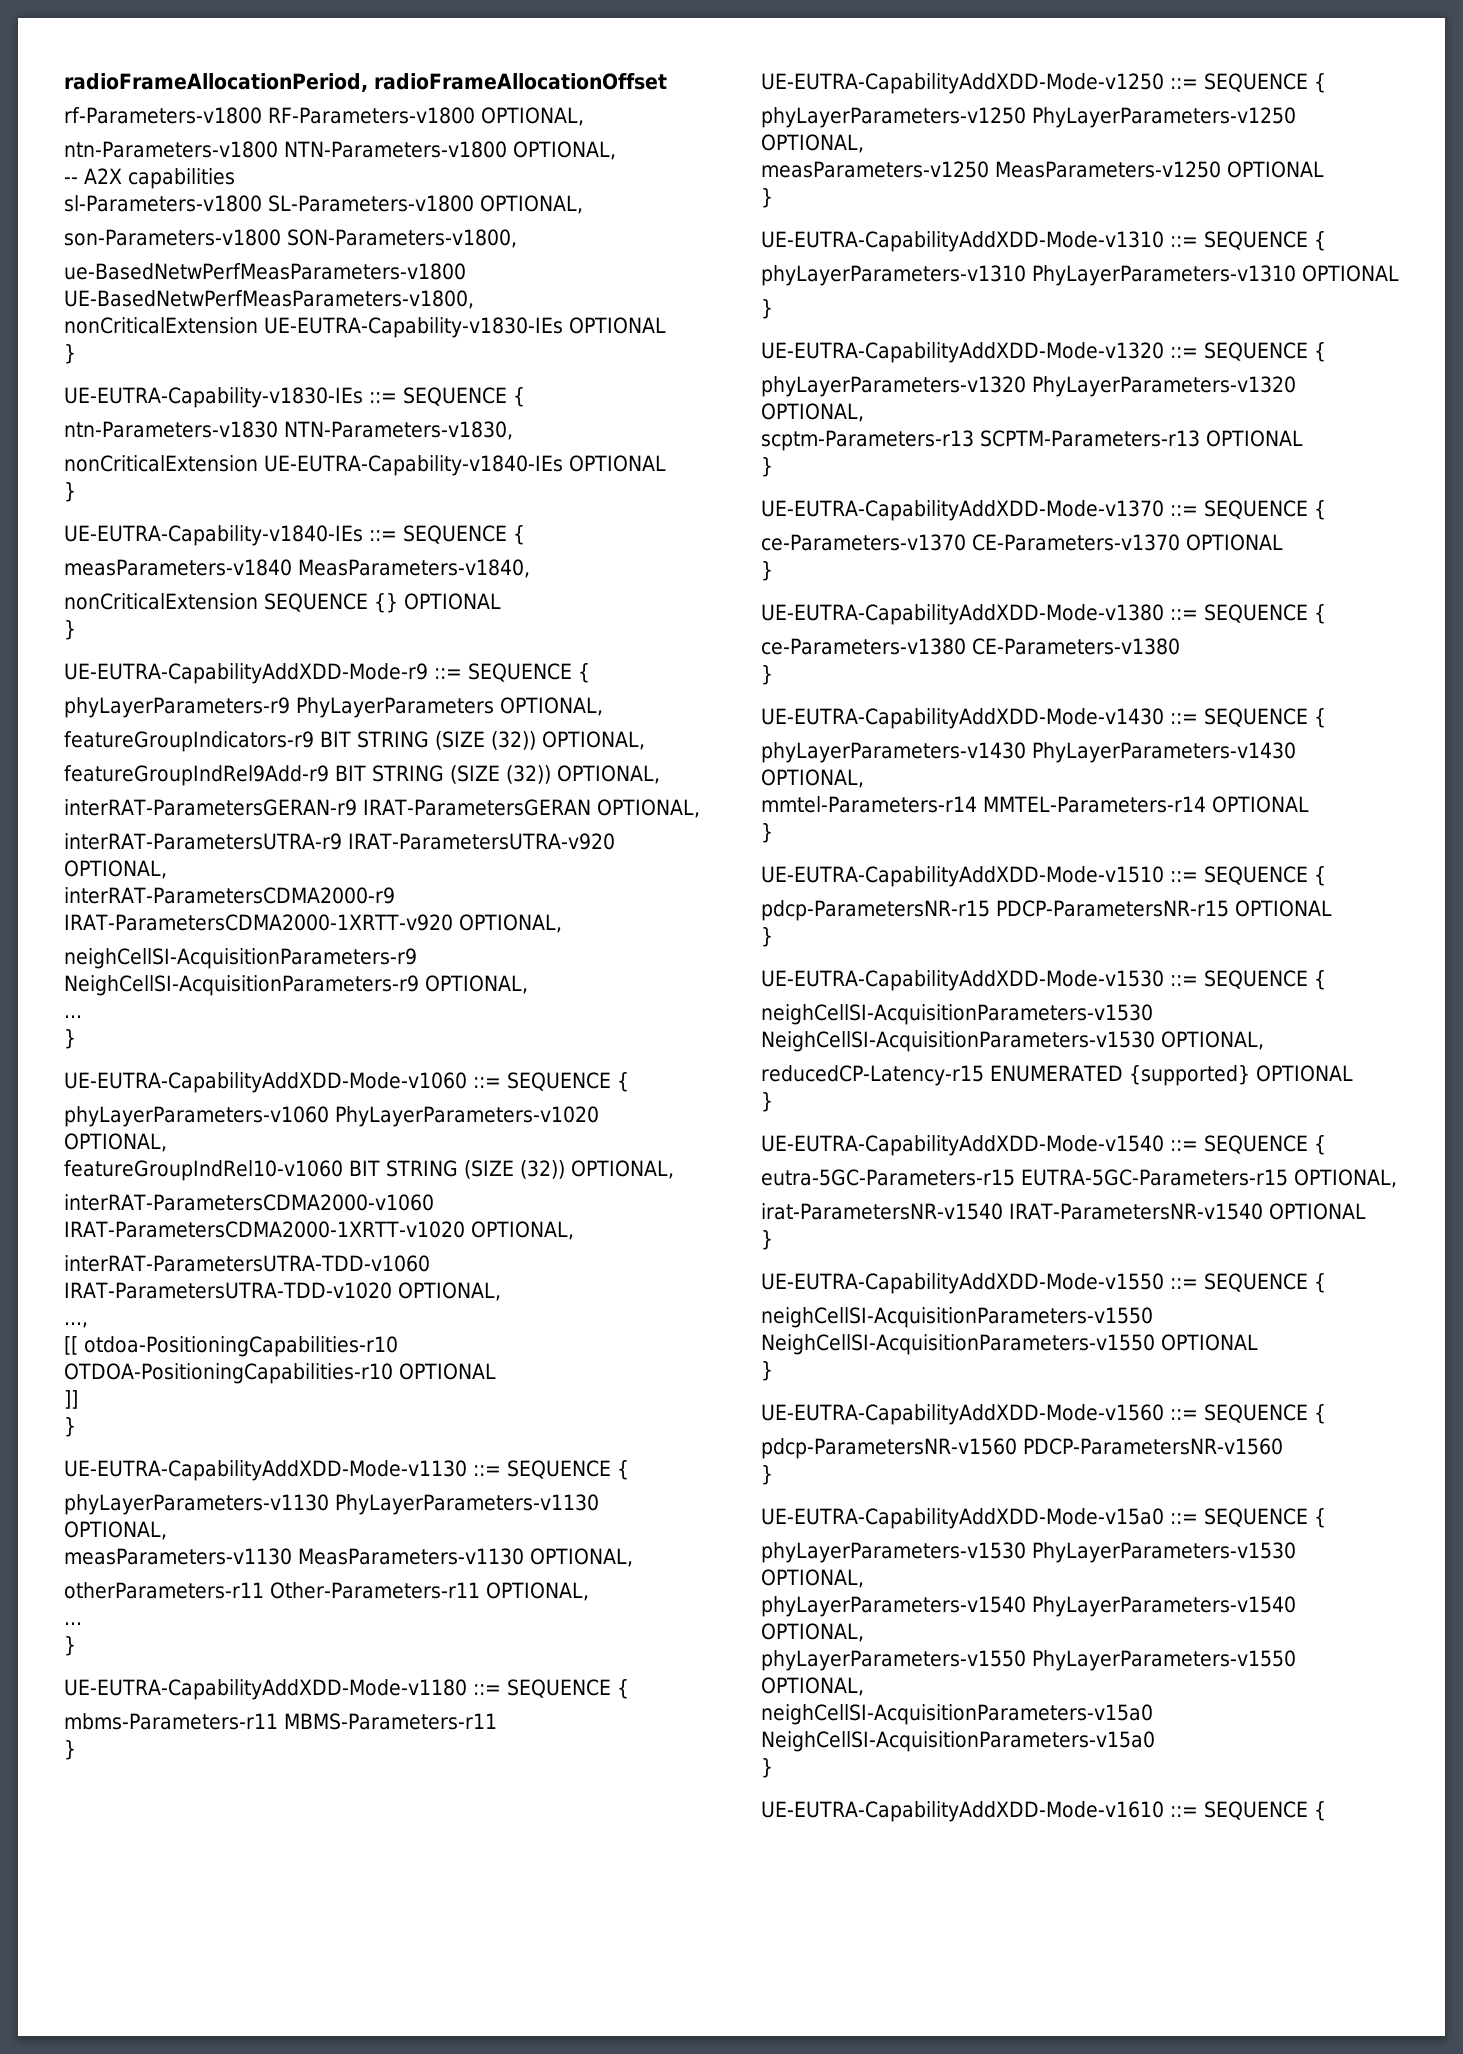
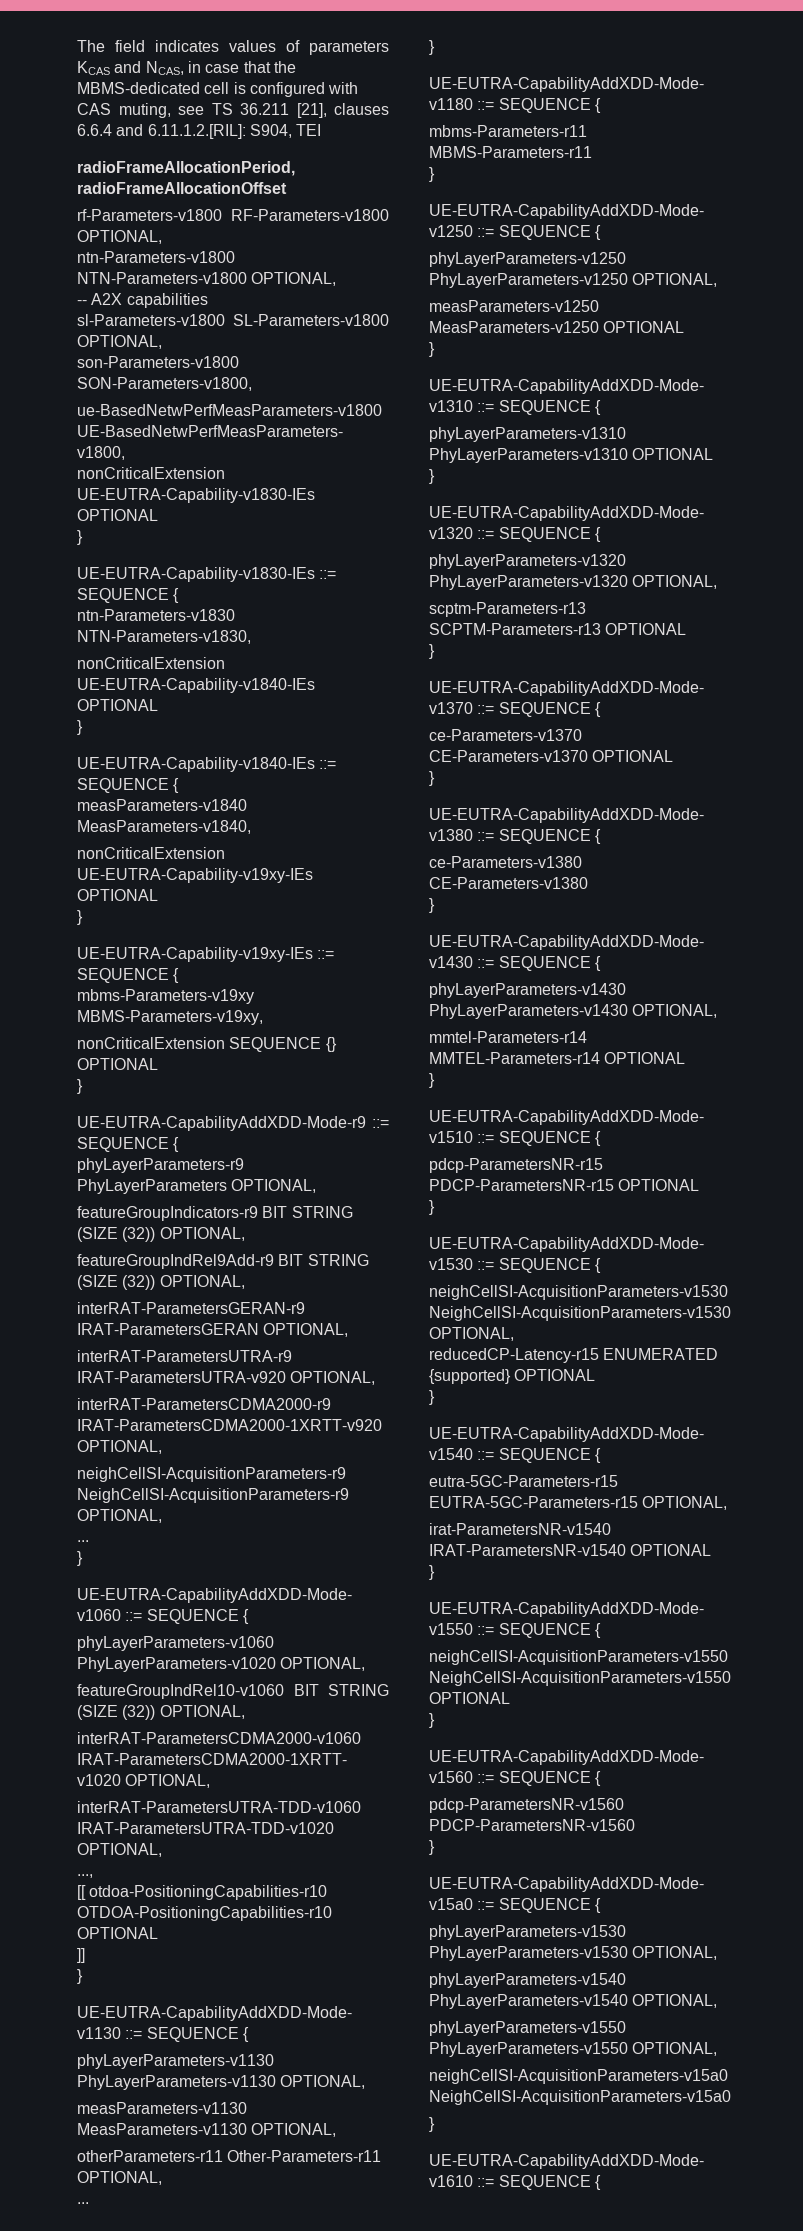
(64, 82) none -> [77,40,389,55] [77,61,296,75] [77,82,359,97] [77,103,389,118] [77,124,322,139] The field indicates values of parameters KCAS and NCAS, in case that the MBMS-dedicated cell is configured with CAS muting, see TS 36.211 [21], clauses 6.6.4 and 6.11.1.2.[RIL]: S904, TEI //
(530, 568) none -> [77,847,225,859] [77,868,313,883] [77,889,158,901] [77,910,83,925] [77,947,335,962] [77,968,180,983] [77,989,254,1004] [77,1010,263,1025] // nonCriticalExtension UE-EUTRA-Capability-v19xy-IEs OPTIONAL // } // UE-EUTRA-Capability-v19xy-IEs ::= SEQUENCE { // mbms-Parameters-v19xy MBMS-Parameters-v19xy,

